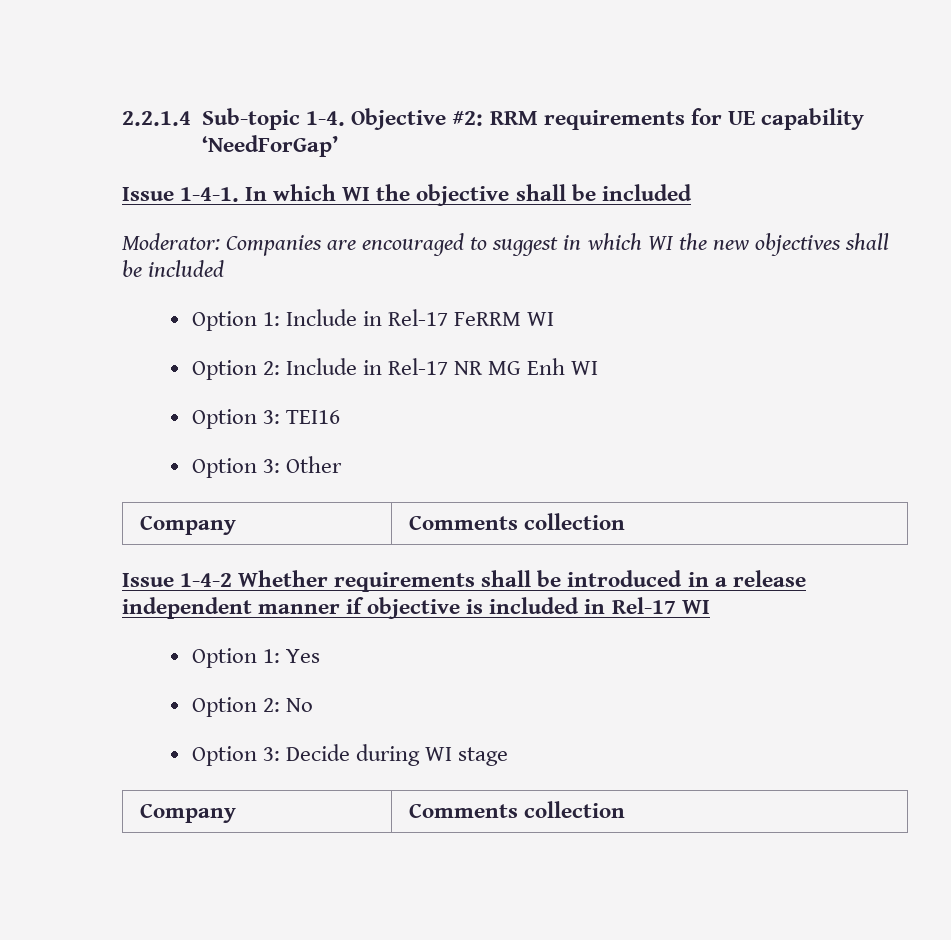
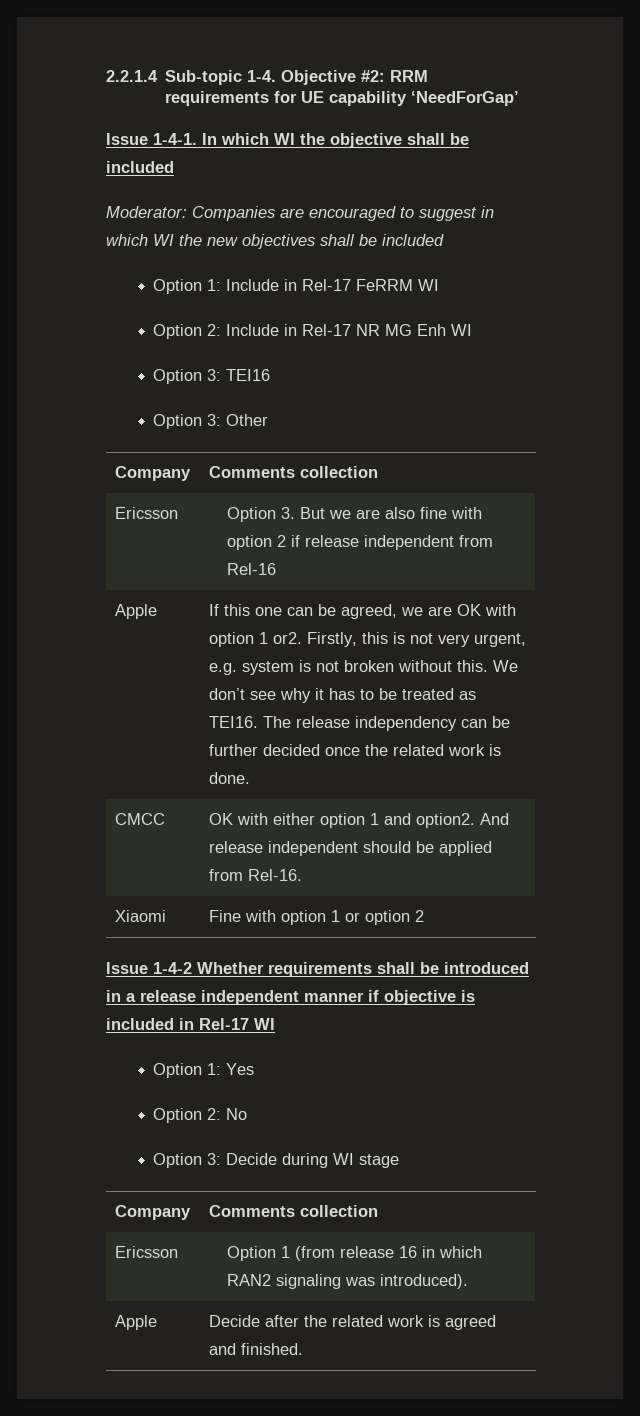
(625, 521) none -> [115,507,179,519] [227,507,483,522] [227,535,494,550] [227,563,277,575] [115,604,158,619] [209,604,517,619] [209,632,527,647] [209,660,519,675] [209,688,477,703] [209,716,511,731] [209,744,502,756] [209,772,251,784] [115,813,166,825] [209,813,510,828] [209,841,493,856] [209,869,303,881] [115,910,167,922] [209,910,425,925] // Ericsson | Option 3. But we are also fine with option 2 if release independent from Rel-16 // Apple | If this one can be agreed, we are OK with option 1 or2. Firstly, this is not very urgent, e.g. system is not broken without this. We don’t see why it has to be treated as TEI16. The release independency can be further decided once the related work is done. // CMCC | OK with either option 1 and option2. And release independent should be applied from Rel-16. // Xiaomi | Fine with option 1 or option 2
(625, 809) none -> [115,1246,179,1258] [227,1246,483,1261] [227,1274,469,1289] [115,1315,158,1330] [209,1315,497,1330] [209,1343,304,1355] // Ericsson | Option 1 (from release 16 in which RAN2 signaling was introduced). // Apple | Decide after the related work is agreed and finished.

